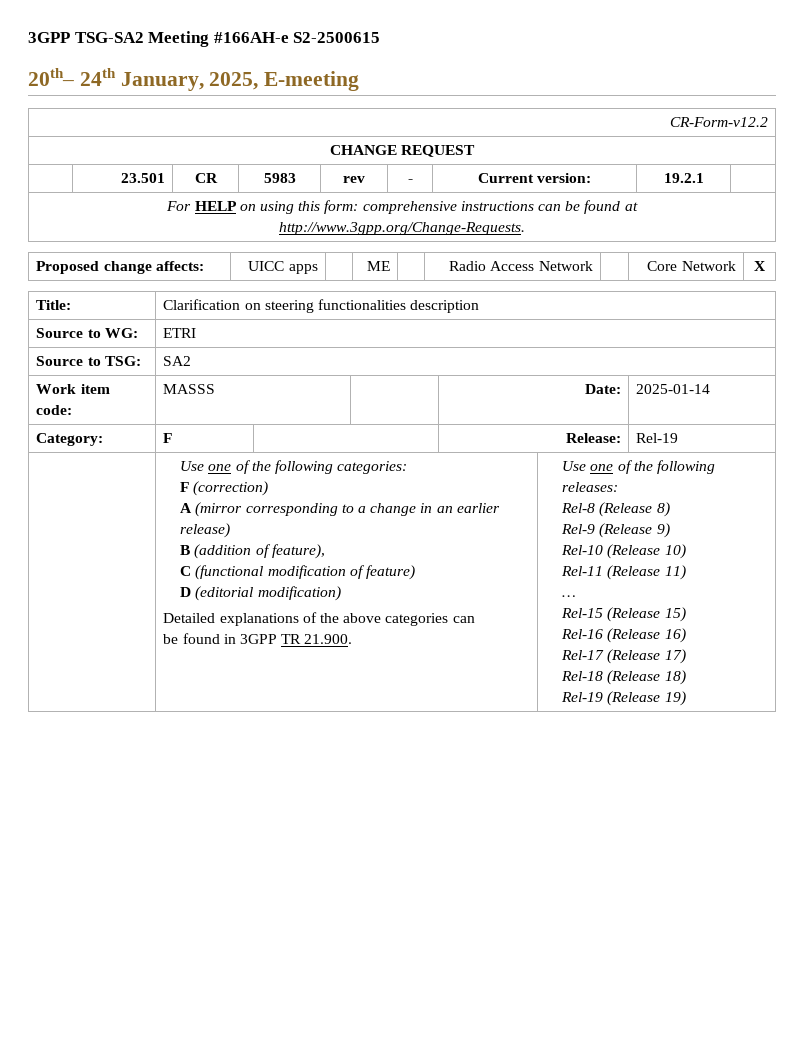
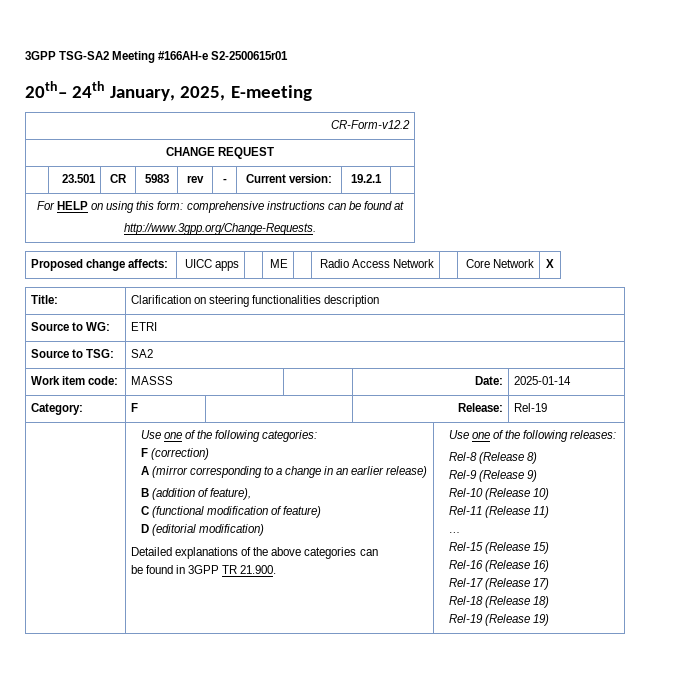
[293,32,381,43] S2-2500615 -> [211,51,289,60] S2-2500615r01

